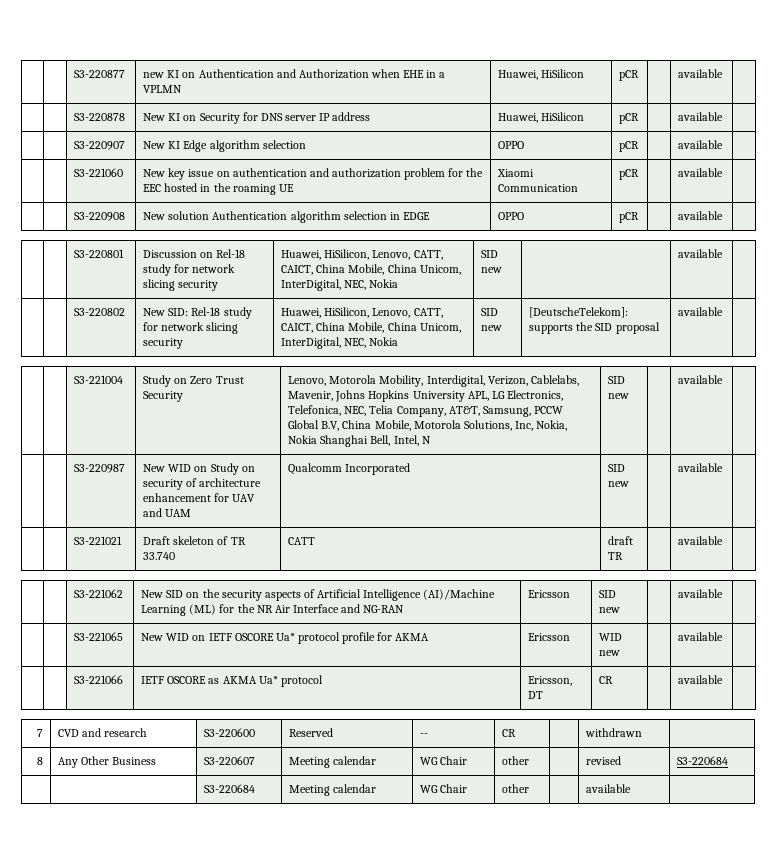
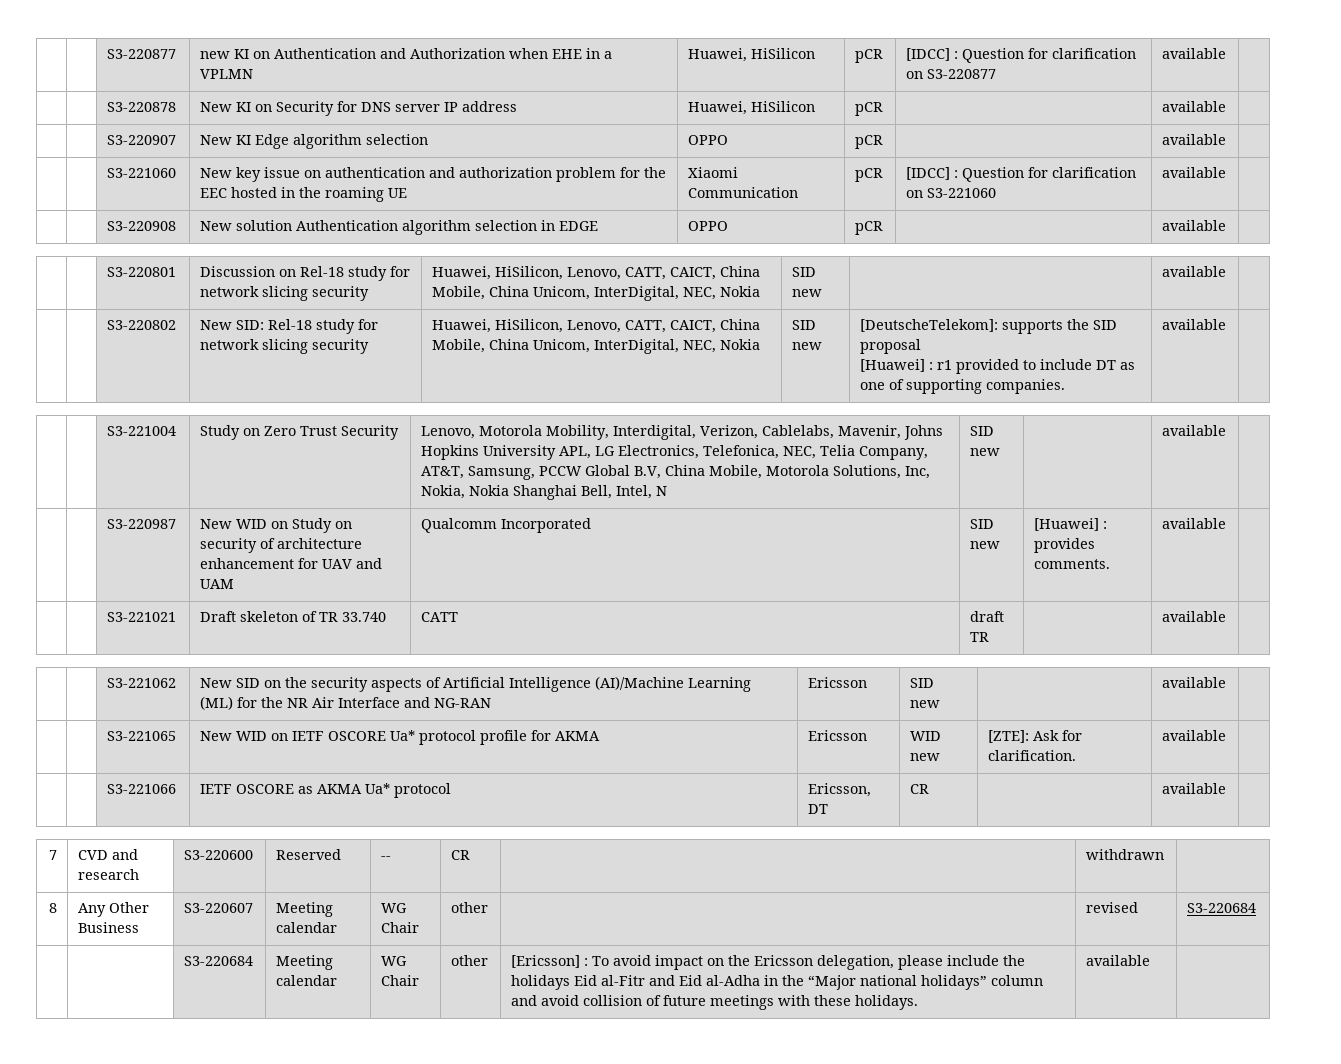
(640, 75) none -> [906,48,1137,63] [906,69,997,79] [IDCC] : Question for clarification on S3-220877
(640, 174) none -> [906,167,1137,182] [906,188,997,198] [IDCC] : Question for clarification on S3-221060
(660, 328) none -> [860,359,1136,374] [860,379,1066,394] // [Huawei] : r1 provided to include DT as one of supporting companies.
(630, 484) none -> [1034,518,1108,531] [1034,538,1096,553] [1034,559,1111,569] [Huawei] : provides comments.
(621, 653) none -> [988,730,1083,743] [988,750,1077,761] [ZTE]: Ask for clarification.
(530, 788) none -> [511,955,1026,970] [511,975,1044,990] [511,995,919,1010] [Ericsson] : To avoid impact on the Ericsson delegation, please include the holidays Eid al-Fitr and Eid al-Adha in the “Major national holidays” column and avoid collision of future meetings with these holidays.

